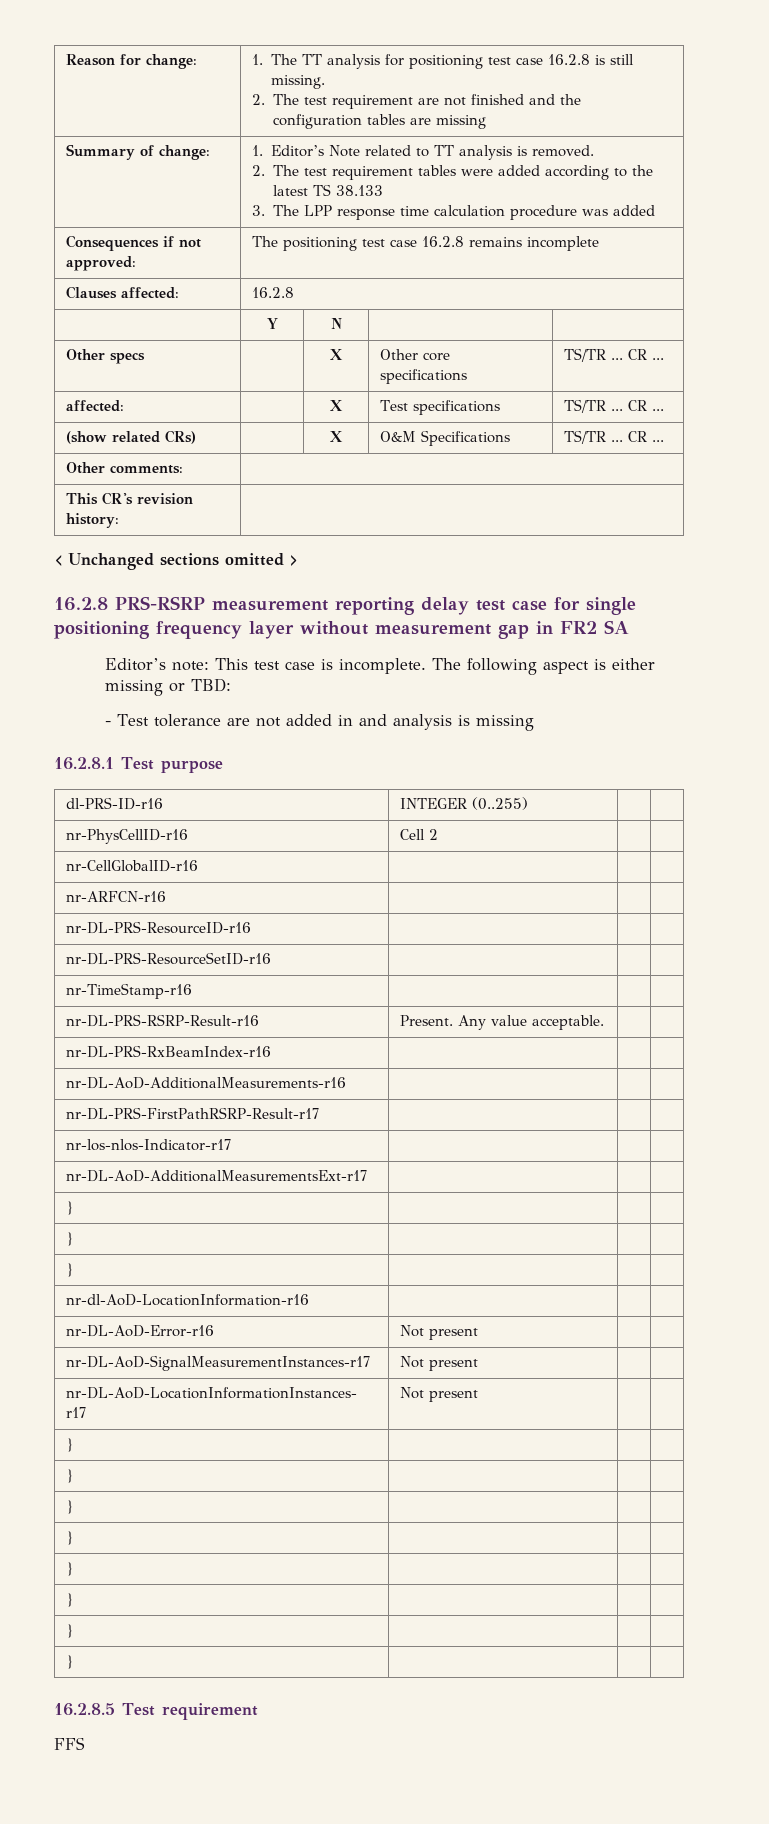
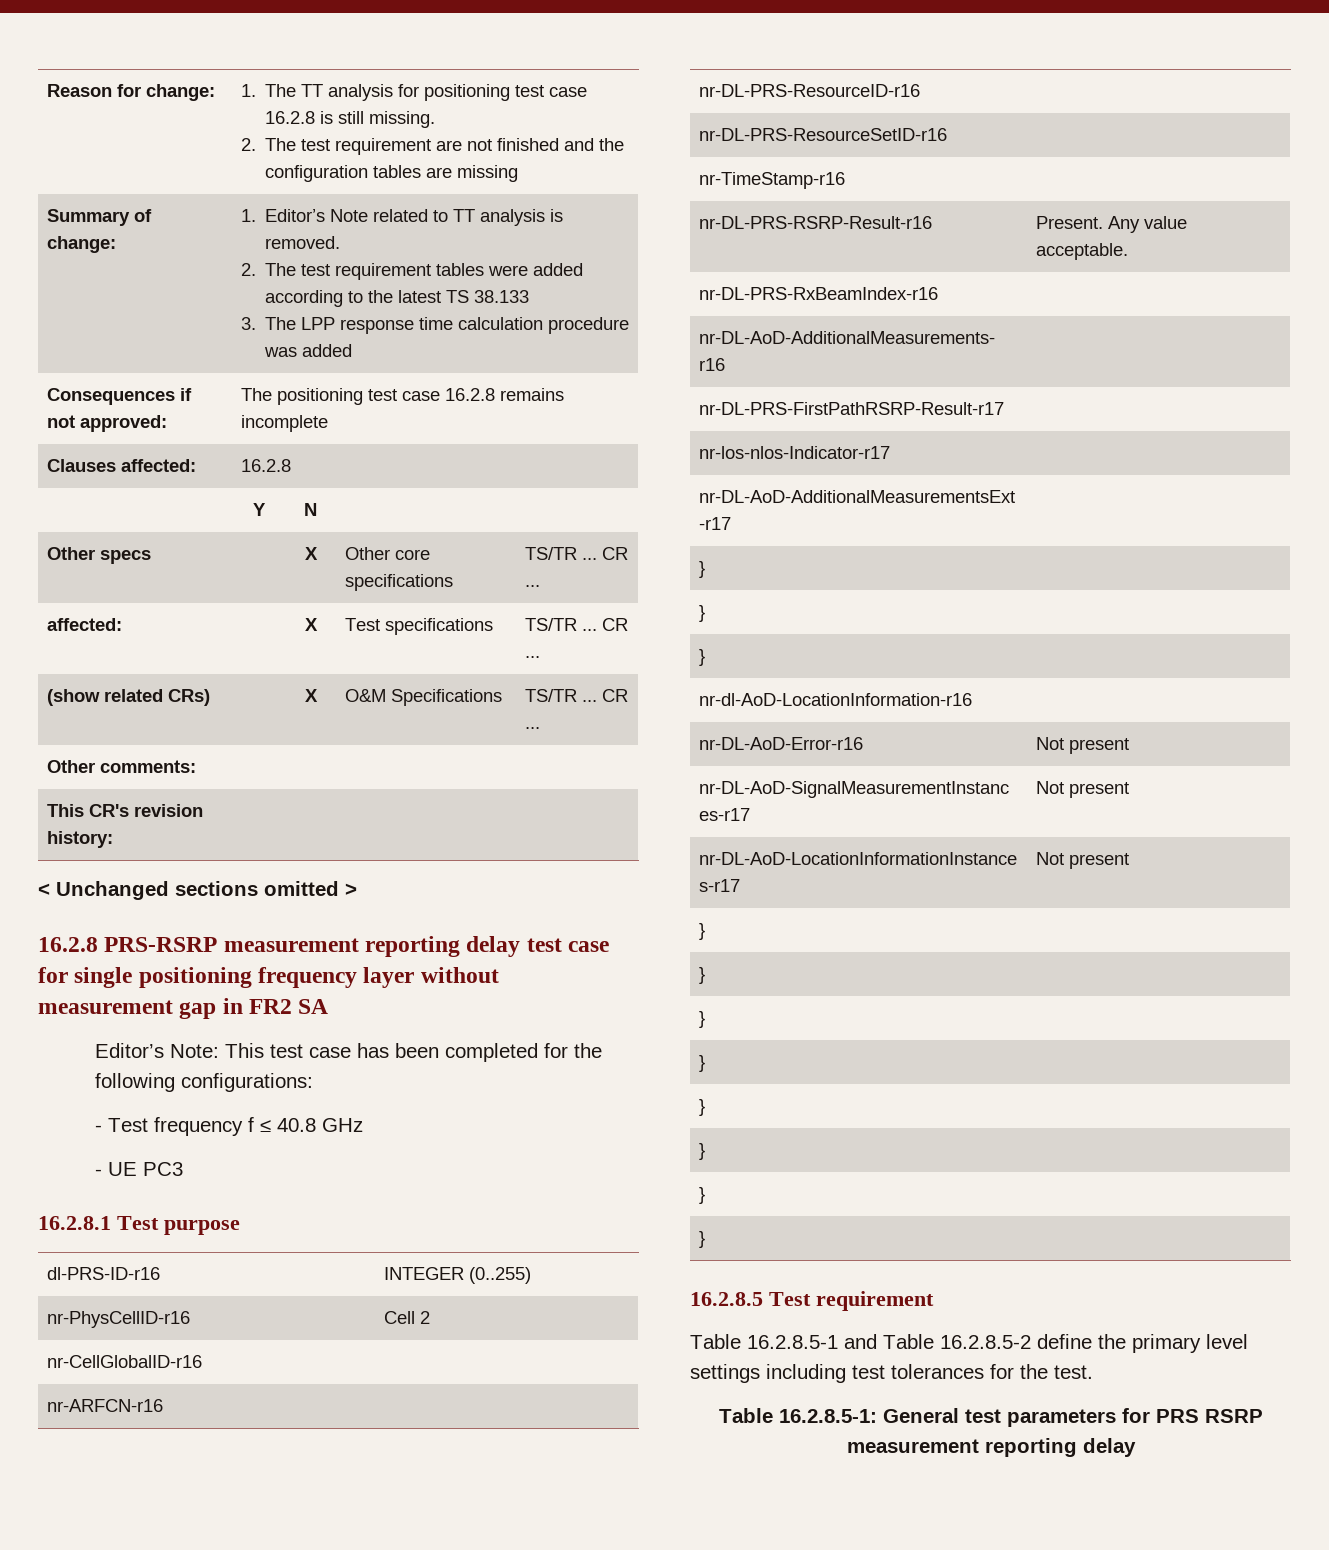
[171,661,209,671] note: -> [170,1044,220,1058] Note:
[320,658,655,675] [104,678,231,696] [104,714,534,731] is incomplete. The following aspect is either missing or TBD: // - Test tolerance are not added in and analysis is missing -> [357,1043,603,1062] [95,1073,314,1092] [95,1117,364,1136] [95,1162,184,1176] has been completed for the following configurations: // - Test frequency f ≤ 40.8 GHz // - UE PC3
[54,1737,85,1750] FFS -> [690,1334,1248,1353] [690,1364,1093,1383] [718,1408,1263,1427] [846,1438,1136,1457] Table 16.2.8.5-1 and Table 16.2.8.5-2 define the primary level settings including test tolerances for the test. // Table 16.2.8.5-1: General test parameters for PRS RSRP measurement reporting delay

